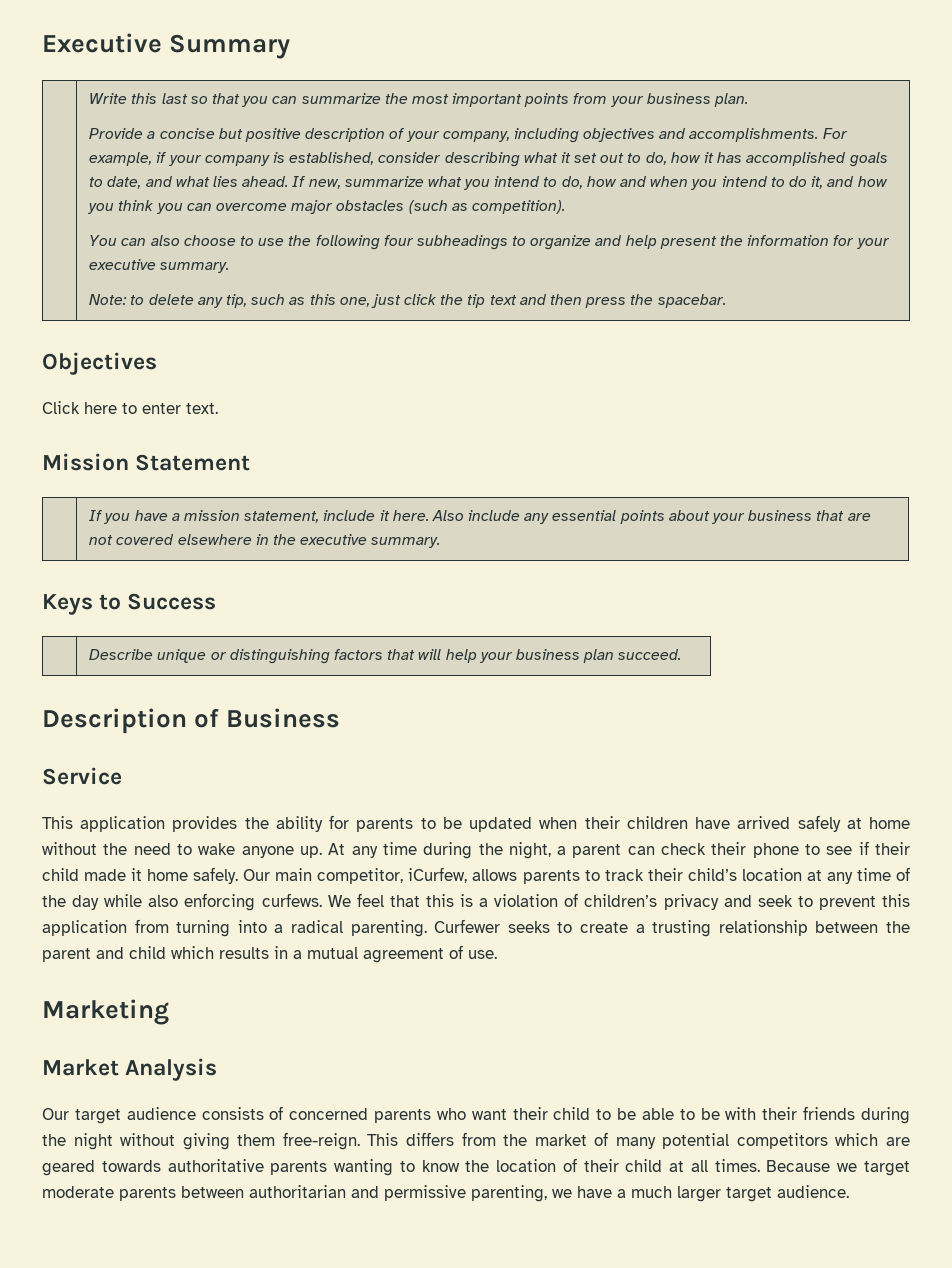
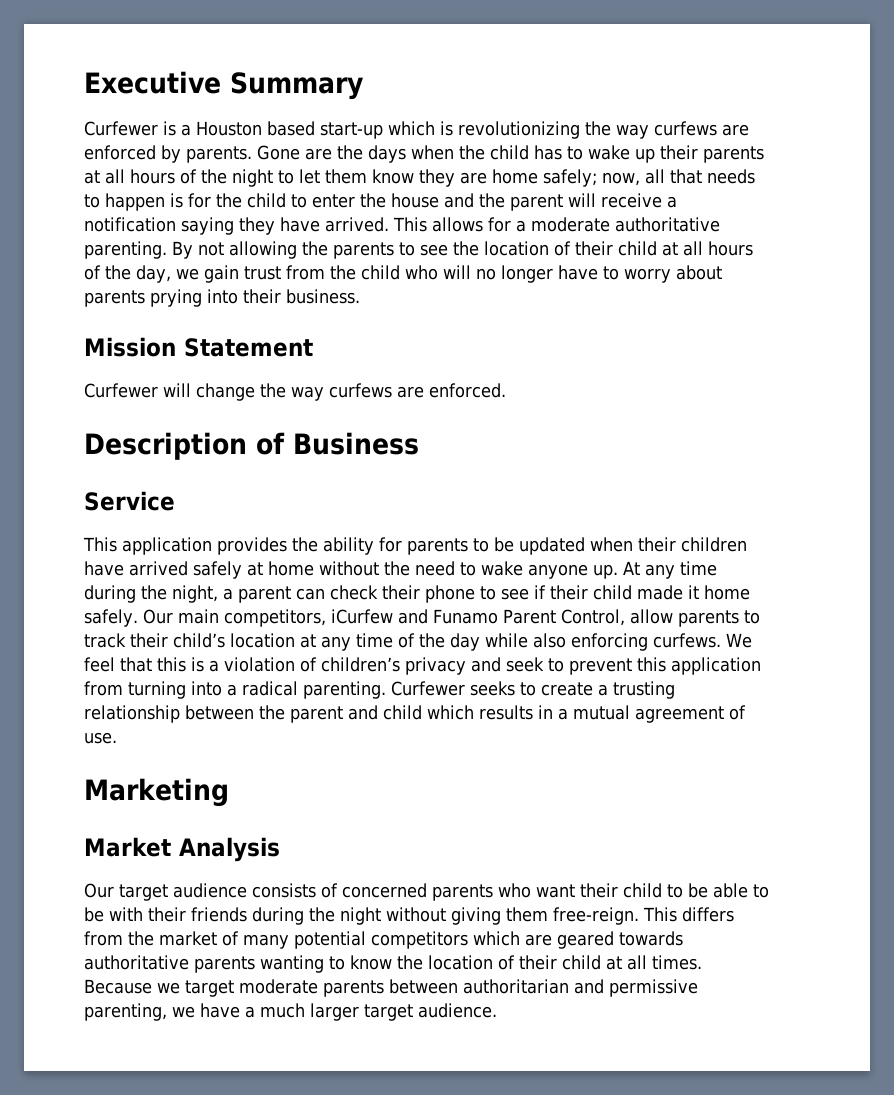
[89,93,749,107] [89,128,848,143] [89,152,888,167] [89,176,888,190] [88,200,565,214] [89,235,890,250] [89,259,230,273] [89,294,726,308] [42,352,157,375] [42,401,218,414] [42,453,251,471] [89,510,871,524] [89,534,441,548] [42,593,217,615] [89,649,682,664] // | Write this last so that you can summarize the most important points from your business plan. // Provide a concise but positive description of your company, including objectives and accomplishments. For example, if your company is established, consider describing what it set out to do, how it has accomplished goals to date, and what lies ahead. If new, summarize what you intend to do, how and when you intend to do it, and how you think you can overcome major obstacles (such as competition). // You can also choose to use the following four subheadings to organize and help present the information for your executive summary. // Note: to delete any tip, such as this one, just click the tip text and then press the spacebar. // Objectives // Click here to enter text. // Mission Statement // | If you have a mission statement, include it here. Also include any essential points about your business that are not covered elsewhere in the executive summary. // Keys to Success // | Describe unique or distinguishing factors that will help your business plan succeed. -> [84,121,749,139] [84,145,764,163] [84,169,755,187] [84,193,677,211] [84,217,720,235] [84,241,753,259] [84,265,722,283] [84,289,360,307] [84,337,313,357] [84,383,506,401] // Curfewer is a Houston based start-up which is revolutionizing the way curfews are enforced by parents. Gone are the days when the child has to wake up their parents at all hours of the night to let them know they are home safely; now, all that needs to happen is for the child to enter the house and the parent will receive a notification saying they have arrived. This allows for a moderate authoritative parenting. By not allowing the parents to see the location of their child at all hours of the day, we gain trust from the child who will no longer have to worry about parents prying into their business. // Mission Statement // Curfewer will change the way curfews are enforced.
[317,867,518,884] competitor, iCurfew, allows -> [223,609,673,627] competitors, iCurfew and Funamo Parent Control, allow

